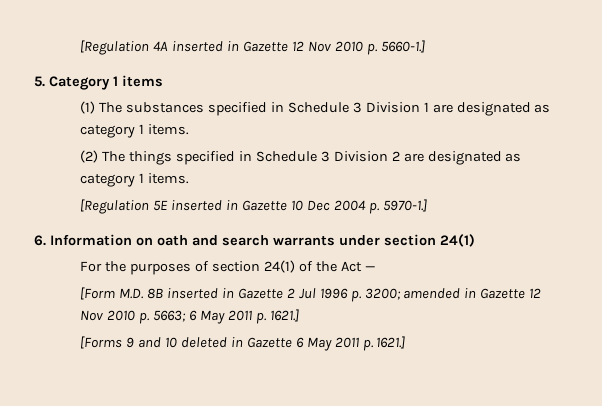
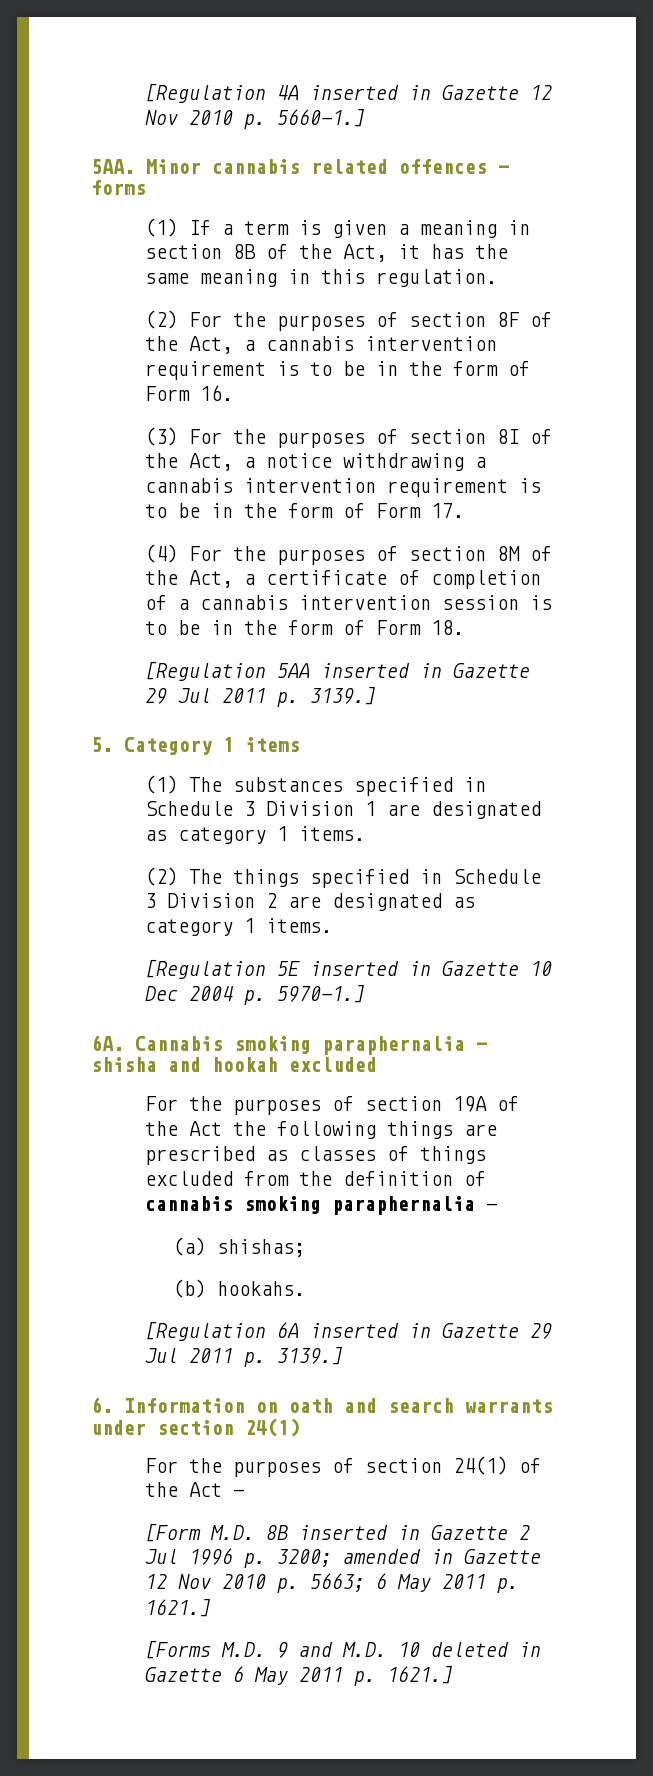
(425, 46) none -> [91,159,509,174] [91,180,146,195] [145,218,531,238] [145,244,509,262] [145,269,498,287] [145,310,553,331] [145,336,498,354] [145,361,531,380] [145,385,234,401] [145,427,553,448] [145,453,487,471] [145,478,542,497] [145,503,465,518] [145,544,553,565] [145,570,542,589] [145,595,553,610] [145,620,465,635] [145,661,531,681] [145,686,377,707] // 5AA. Minor cannabis related offences — forms // (1) If a term is given a meaning in section 8B of the Act, it has the same meaning in this regulation. // (2) For the purposes of section 8F of the Act, a cannabis intervention requirement is to be in the form of Form 16. // (3) For the purposes of section 8I of the Act, a notice withdrawing a cannabis intervention requirement is to be in the form of Form 17. // (4) For the purposes of section 8M of the Act, a certificate of completion of a cannabis intervention session is to be in the form of Form 18. // [Regulation 5AA inserted in Gazette 29 Jul 2011 p. 3139.]
(427, 205) none -> [91,1035,487,1055] [91,1057,377,1072] [145,1096,520,1115] [145,1121,498,1139] [145,1146,487,1165] [145,1171,487,1186] [145,1196,498,1215] [172,1237,305,1257] [172,1279,305,1298] [145,1321,553,1341] [145,1346,344,1367] // 6A. Cannabis smoking paraphernalia — shisha and hookah excluded // For the purposes of section 19A of the Act the following things are prescribed as classes of things excluded from the definition of cannabis smoking paraphernalia — // (a) shishas; // (b) hookahs. // [Regulation 6A inserted in Gazette 29 Jul 2011 p. 3139.]
(123, 342) none -> [221,1642,267,1657] M.D.
(162, 342) none -> [342,1642,388,1657] M.D.

